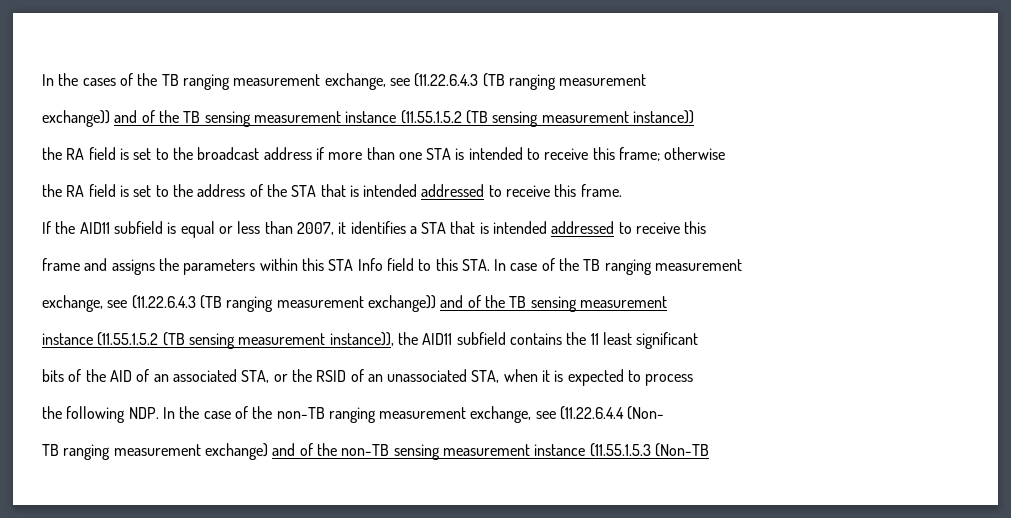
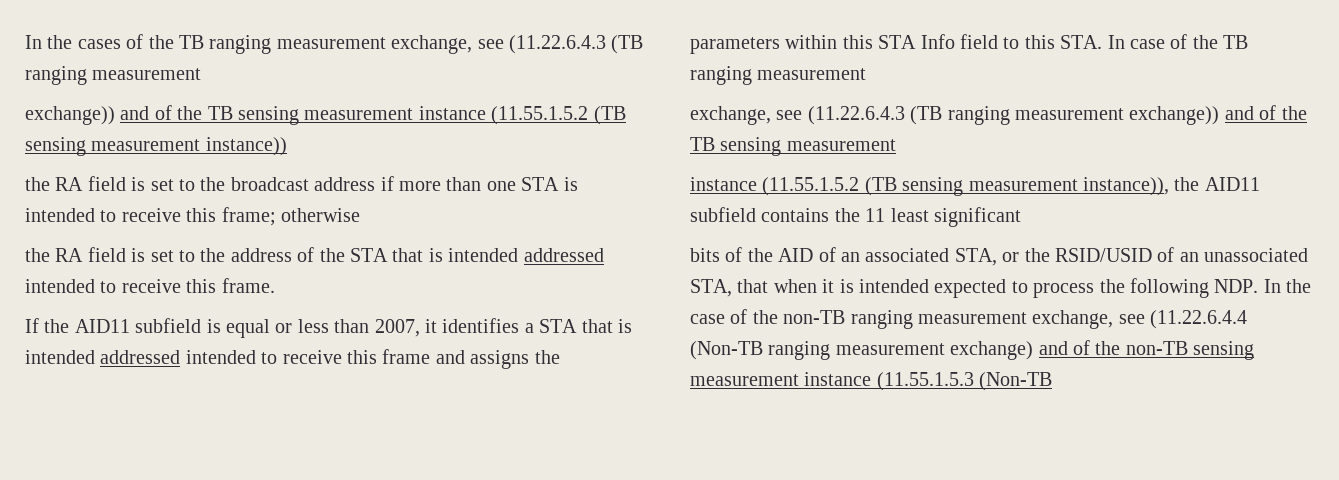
(485, 190) none -> [25,279,95,293] intended
[618,221,707,234] to receive this // -> [185,350,377,364] intended to receive this
[316,370,347,382] RSID -> [1055,248,1152,262] RSID/USID
(500, 376) none -> [737,279,769,293] that
(564, 376) none -> [859,279,929,293] intended
(694, 380) // -> (1095, 290) none
[627,406,665,420] [42,444,59,456] (Non- // TB -> [690,341,763,360] (Non-TB

